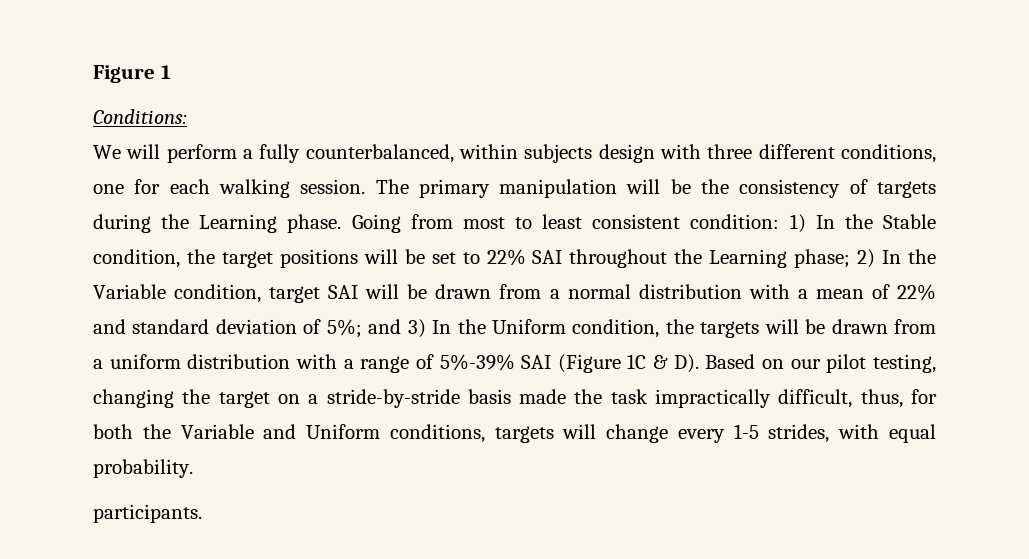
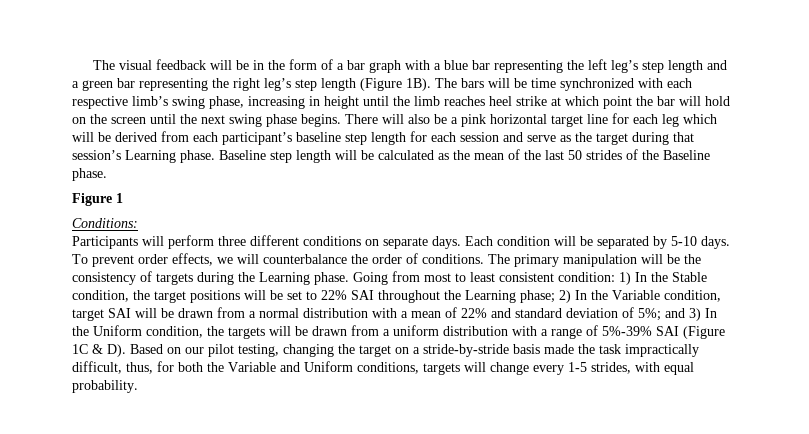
(93, 74) none -> [93,59,728,73] [72,78,692,91] [72,96,730,109] [72,113,717,127] [72,131,694,145] [72,149,710,163] [72,168,107,181] The visual feedback will be in the form of a bar graph with a blue bar representing the left leg’s step length and a green bar representing the right leg’s step length (Figure 1B). The bars will be time synchronized with each respective limb’s swing phase, increasing in height until the limb reaches heel strike at which point the bar will hold on the screen until the next swing phase begins. There will also be a pink horizontal target line for each leg which will be derived from each participant’s baseline step length for each session and serve as the target during that session’s Learning phase. Baseline step length will be calculated as the mean of the last 50 strides of the Baseline phase. //
[93,145,121,159] We -> [72,236,138,249] Participants
[243,144,937,163] [93,179,366,198] a fully counterbalanced, within subjects design with three different conditions, one for each walking session. -> [218,235,730,249] [72,253,484,267] three different conditions on separate days. Each condition will be separated by 5-10 days. To prevent order effects, we will counterbalance the order of conditions.
[93,504,202,523] // participants. -> (138, 386) none

